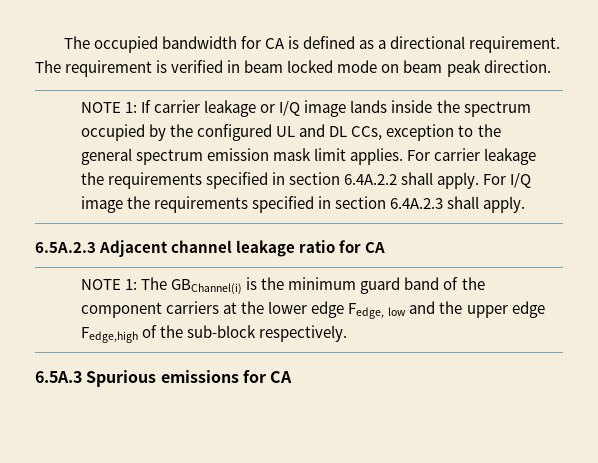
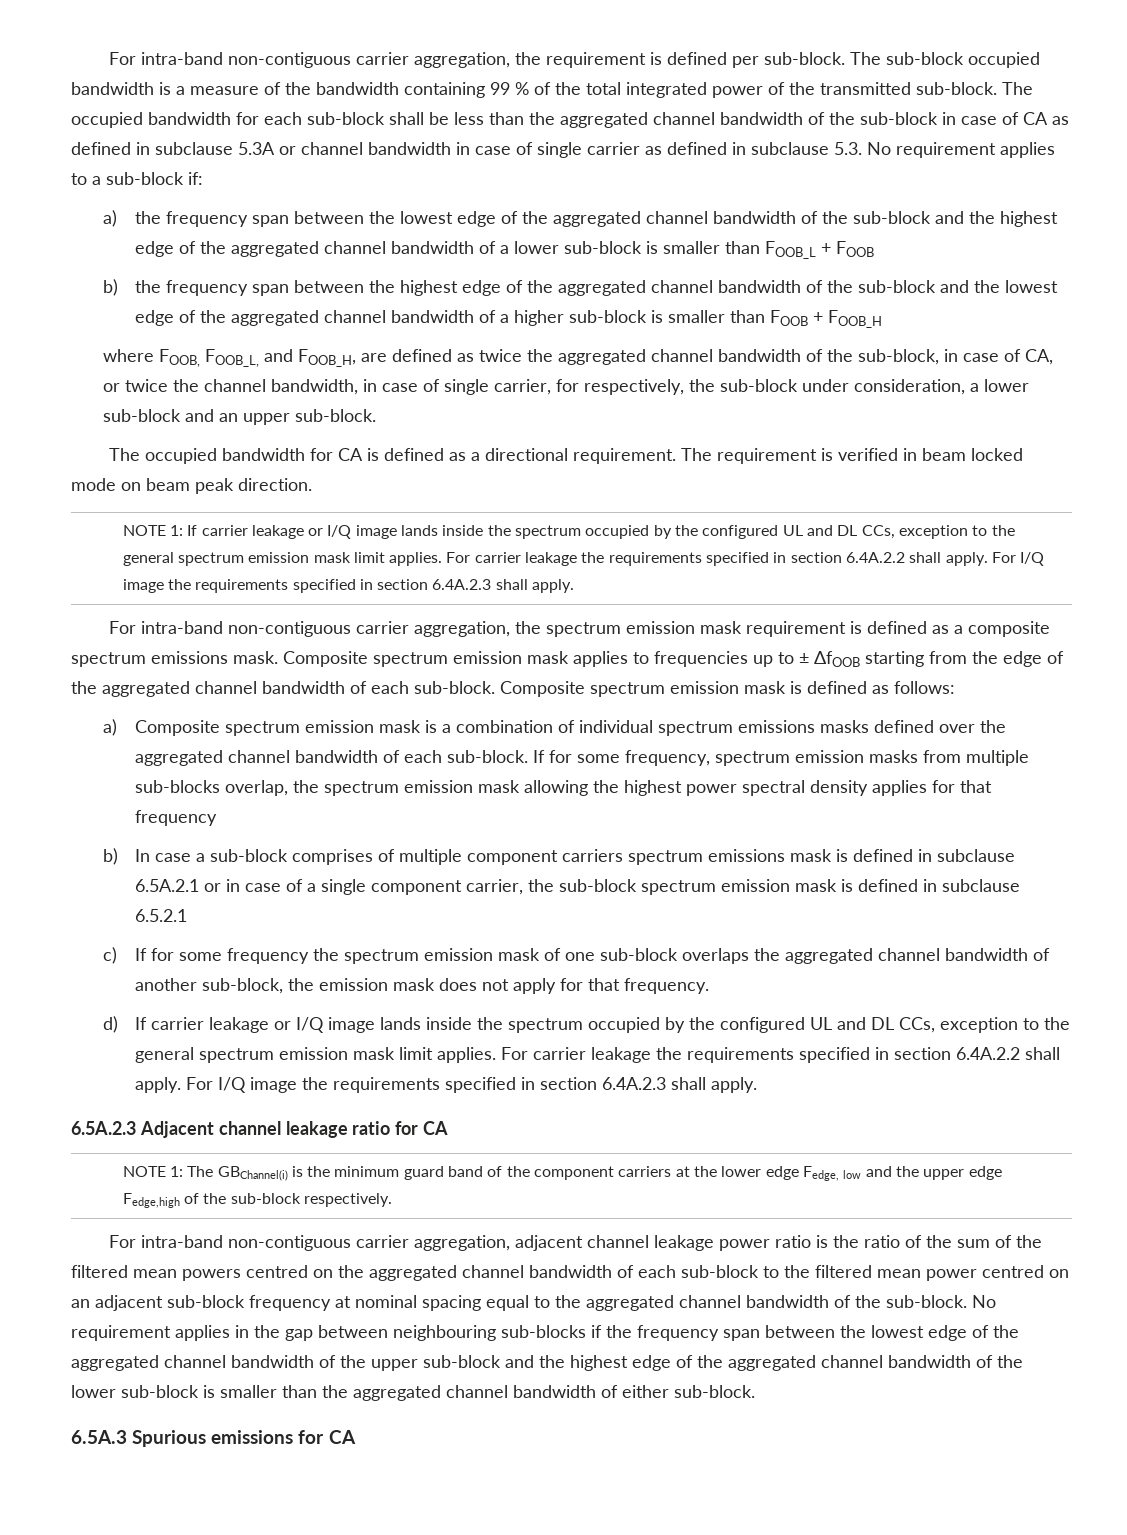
(63, 42) none -> [109,52,1041,68] [71,82,1033,98] [71,112,1069,128] [71,142,1055,158] [71,172,203,185] [102,210,1058,227] [134,241,874,259] [102,279,1058,296] [134,310,882,328] [102,349,1053,367] [102,379,1029,395] [102,409,376,425] For intra-band non-contiguous carrier aggregation, the requirement is defined per sub-block. The sub-block occupied bandwidth is a measure of the bandwidth containing 99 % of the total integrated power of the transmitted sub-block. The occupied bandwidth for each sub-block shall be less than the aggregated channel bandwidth of the sub-block in case of CA as defined in subclause 5.3A or channel bandwidth in case of single carrier as defined in subclause 5.3. No requirement applies to a sub-block if: // a) the frequency span between the lowest edge of the aggregated channel bandwidth of the sub-block and the highest edge of the aggregated channel bandwidth of a lower sub-block is smaller than FOOB_L + FOOB // b) the frequency span between the highest edge of the aggregated channel bandwidth of the sub-block and the lowest edge of the aggregated channel bandwidth of a higher sub-block is smaller than FOOB + FOOB_H // where FOOB, FOOB_L, and FOOB_H, are defined as twice the aggregated channel bandwidth of the sub-block, in case of CA, or twice the channel bandwidth, in case of single carrier, for respectively, the sub-block under consideration, a lower sub-block and an upper sub-block. //
(526, 204) none -> [109,621,1051,637] [71,651,1064,667] [71,681,955,697] [102,719,1006,736] [134,750,1029,766] [134,780,992,796] [134,810,217,826] [102,848,1015,865] [134,879,1020,895] [134,909,187,922] [102,947,1050,964] [134,978,709,994] [102,1016,1070,1033] [134,1047,1060,1063] [134,1077,757,1093] // For intra-band non-contiguous carrier aggregation, the spectrum emission mask requirement is defined as a composite spectrum emissions mask. Composite spectrum emission mask applies to frequencies up to ± ΔfOOB starting from the edge of the aggregated channel bandwidth of each sub-block. Composite spectrum emission mask is defined as follows: // a) Composite spectrum emission mask is a combination of individual spectrum emissions masks defined over the aggregated channel bandwidth of each sub-block. If for some frequency, spectrum emission masks from multiple sub-blocks overlap, the spectrum emission mask allowing the highest power spectral density applies for that frequency // b) In case a sub-block comprises of multiple component carriers spectrum emissions mask is defined in subclause 6.5A.2.1 or in case of a single component carrier, the sub-block spectrum emission mask is defined in subclause 6.5.2.1 // c) If for some frequency the spectrum emission mask of one sub-block overlaps the aggregated channel bandwidth of another sub-block, the emission mask does not apply for that frequency. // d) If carrier leakage or I/Q image lands inside the spectrum occupied by the configured UL and DL CCs, exception to the general spectrum emission mask limit applies. For carrier leakage the requirements specified in section 6.4A.2.2 shall apply. For I/Q image the requirements specified in section 6.4A.2.3 shall apply.
(348, 333) none -> [109,1235,1043,1251] [71,1265,1069,1281] [71,1295,996,1311] [71,1325,1019,1341] [71,1355,1023,1371] [71,1385,755,1401] // For intra-band non-contiguous carrier aggregation, adjacent channel leakage power ratio is the ratio of the sum of the filtered mean powers centred on the aggregated channel bandwidth of each sub-block to the filtered mean power centred on an adjacent sub-block frequency at nominal spacing equal to the aggregated channel bandwidth of the sub-block. No requirement applies in the gap between neighbouring sub-blocks if the frequency span between the lowest edge of the aggregated channel bandwidth of the upper sub-block and the highest edge of the aggregated channel bandwidth of the lower sub-block is smaller than the aggregated channel bandwidth of either sub-block.

